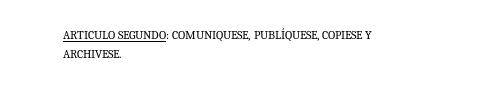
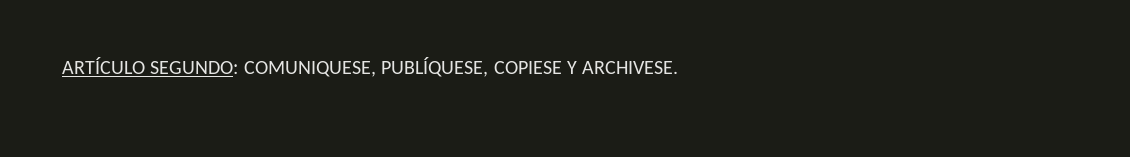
[63,31,115,39] ARTICULO -> [62,57,145,74] ARTÍCULO

